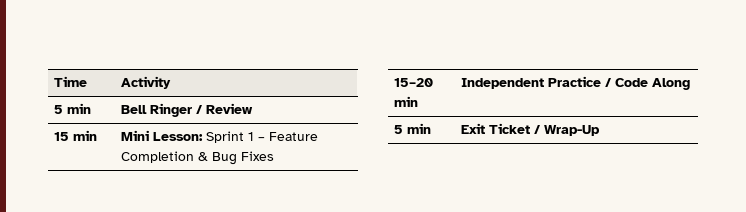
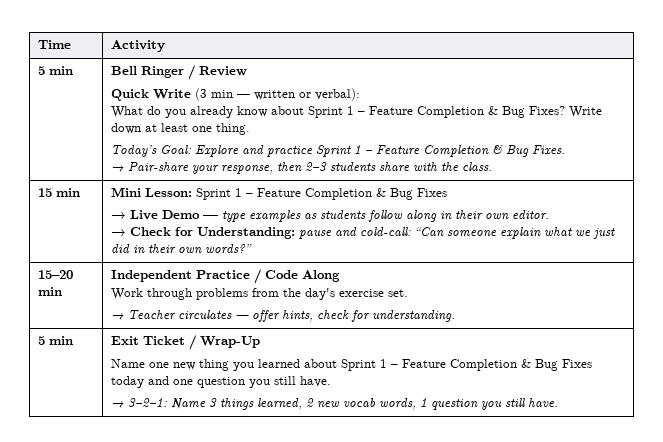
(254, 108) none -> [111,88,361,101] [111,106,603,118] [111,123,251,135] [111,145,566,157] [111,162,493,174] // Quick Write (3 min — written or verbal): // What do you already know about Sprint 1 – Feature Completion & Bug Fixes? Write down at least one thing. // Today’s Goal: Explore and practice Sprint 1 – Feature Completion & Bug Fixes. // → Pair-share your response, then 2–3 students share with the class.
(275, 156) none -> [111,210,550,222] [111,227,616,239] [111,244,253,254] // → Live Demo — type examples as students follow along in their own editor. // → Check for Understanding: pause and cold-call: “Can someone explain what we just did in their own words?”
(691, 84) none -> [111,288,409,300] [111,310,456,322] // Work through problems from the day's exercise set. // → Teacher circulates — offer hints, check for understanding.
(601, 130) none -> [111,359,593,371] [111,376,332,388] [111,398,559,410] // Name one new thing you learned about Sprint 1 – Feature Completion & Bug Fixes today and one question you still have. // → 3–2–1: Name 3 things learned, 2 new vocab words, 1 question you still have.

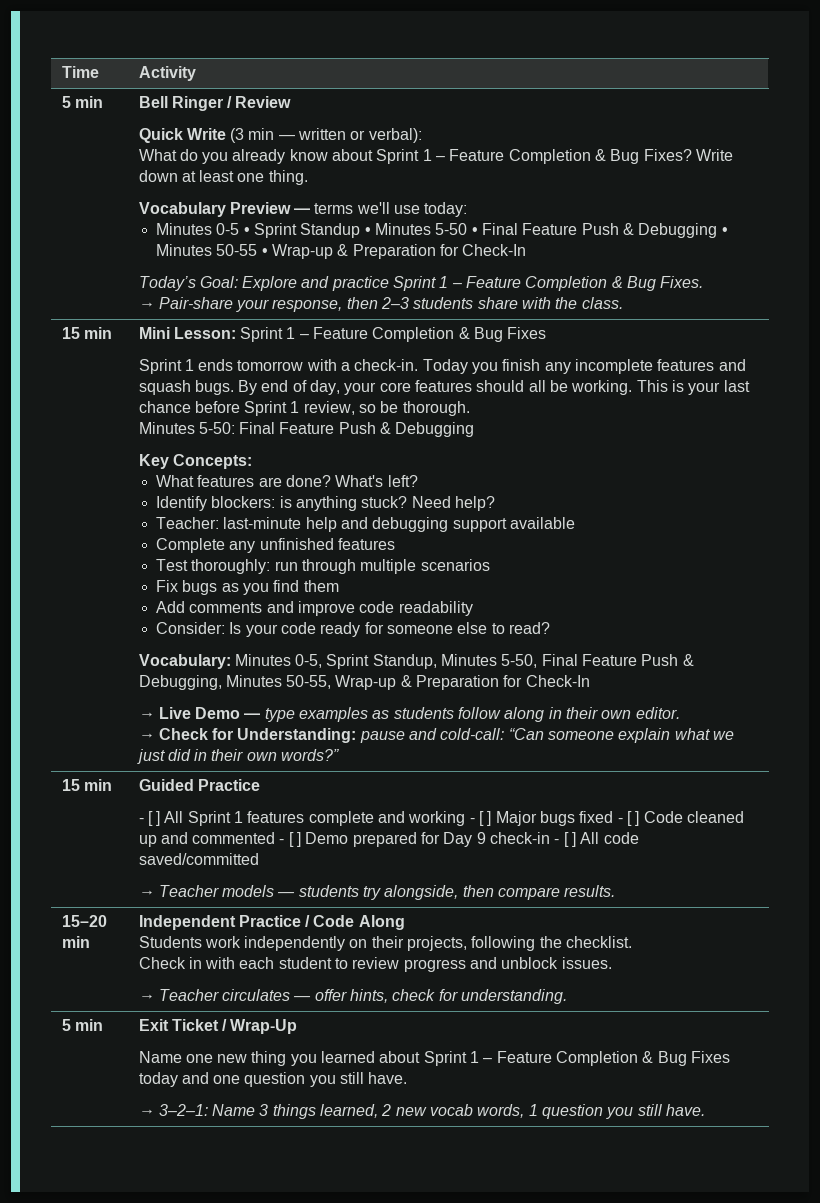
(251, 129) none -> [138,202,468,217] [156,223,728,238] [156,244,527,259] // Vocabulary Preview — terms we'll use today: // Minutes 0-5 • Sprint Standup • Minutes 5-50 • Final Feature Push & Debugging • Minutes 50-55 • Wrap-up & Preparation for Check-In
(448, 192) none -> [138,359,746,374] [138,380,750,395] [138,401,470,416] [138,422,475,437] [138,454,252,469] [156,475,418,487] [156,496,496,511] [156,517,576,532] [156,538,396,553] [156,559,490,574] [156,580,339,595] [156,601,473,616] [156,622,550,637] [138,654,694,669] [138,675,590,690] // Sprint 1 ends tomorrow with a check-in. Today you finish any incomplete features and squash bugs. By end of day, your core features should all be working. This is your last chance before Sprint 1 review, so be thorough. // Minutes 5-50: Final Feature Push & Debugging // Key Concepts: // What features are done? What's left? // Identify blockers: is anything stuck? Need help? // Teacher: last-minute help and debugging support available // Complete any unfinished features // Test thoroughly: run through multiple scenarios // Fix bugs as you find them // Add comments and improve code readability // Consider: Is your code ready for someone else to read? // Vocabulary: Minutes 0-5, Sprint Standup, Minutes 5-50, Final Feature Push & Debugging, Minutes 50-55, Wrap-up & Preparation for Check-In
(253, 249) none -> [61,779,112,791] [138,779,260,791] [138,811,744,826] [138,832,639,847] [138,853,259,865] [138,885,616,900] // 15 min | Guided Practice // - [ ] All Sprint 1 features complete and working - [ ] Major bugs fixed - [ ] Code cleaned up and commented - [ ] Demo prepared for Day 9 check-in - [ ] All code saved/committed // → Teacher models — students try alongside, then compare results.
[111,288,409,300] Work through problems from the day's exercise set. -> [138,936,633,951] [138,957,612,972] Students work independently on their projects, following the checklist. // Check in with each student to review progress and unblock issues.

